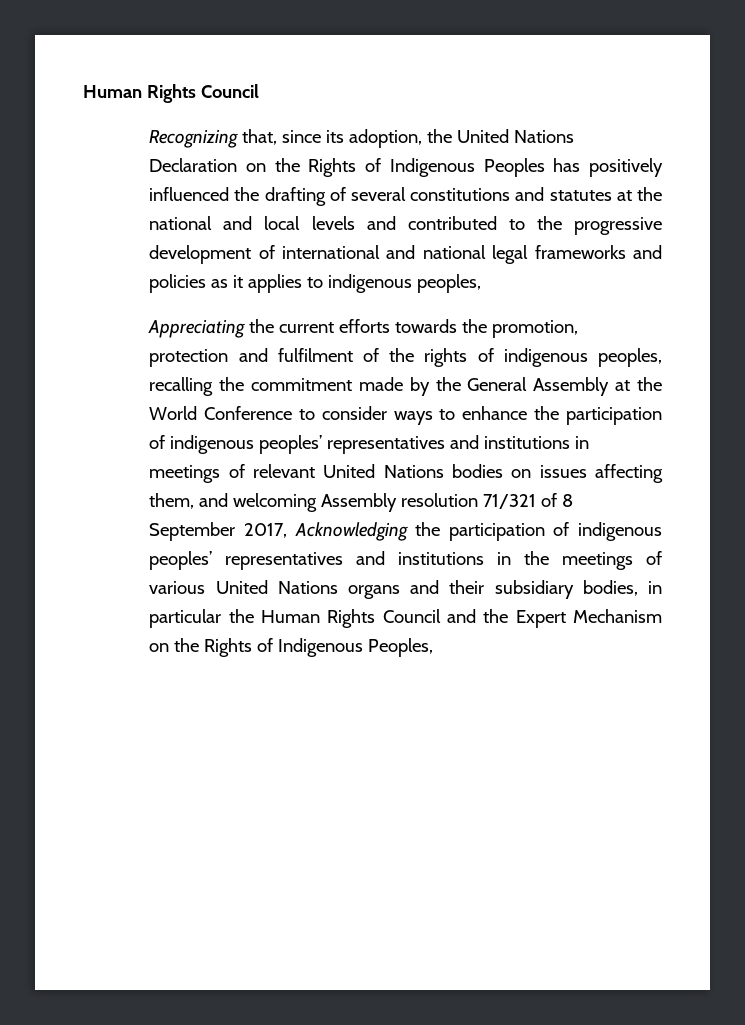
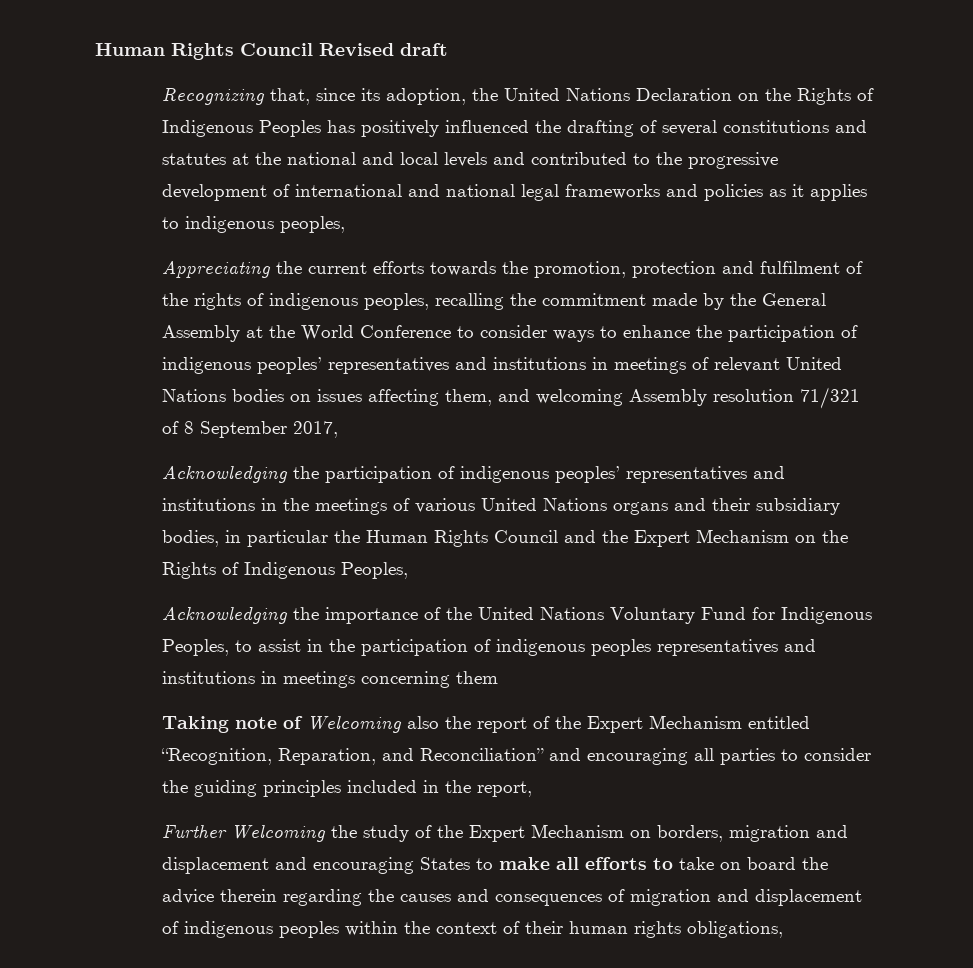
[83,84,259,103] Human Rights Council -> [95,43,448,60] Human Rights Council Revised draft
(287, 530) none -> (339, 429) //
(434, 647) none -> [162,606,873,624] [162,639,817,656] [162,671,499,688] [162,715,811,733] [161,748,872,765] [162,780,533,797] [162,824,849,842] [162,857,829,874] [162,889,863,906] [162,921,784,938] // Acknowledging the importance of the United Nations Voluntary Fund for Indigenous Peoples, to assist in the participation of indigenous peoples representatives and institutions in meetings concerning them // Taking note of Welcoming also the report of the Expert Mechanism entitled “Recognition, Reparation, and Reconciliation” and encouraging all parties to consider the guiding principles included in the report, // Further Welcoming the study of the Expert Mechanism on borders, migration and displacement and encouraging States to make all efforts to take on board the advice therein regarding the causes and consequences of migration and displacement of indigenous peoples within the context of their human rights obligations,

